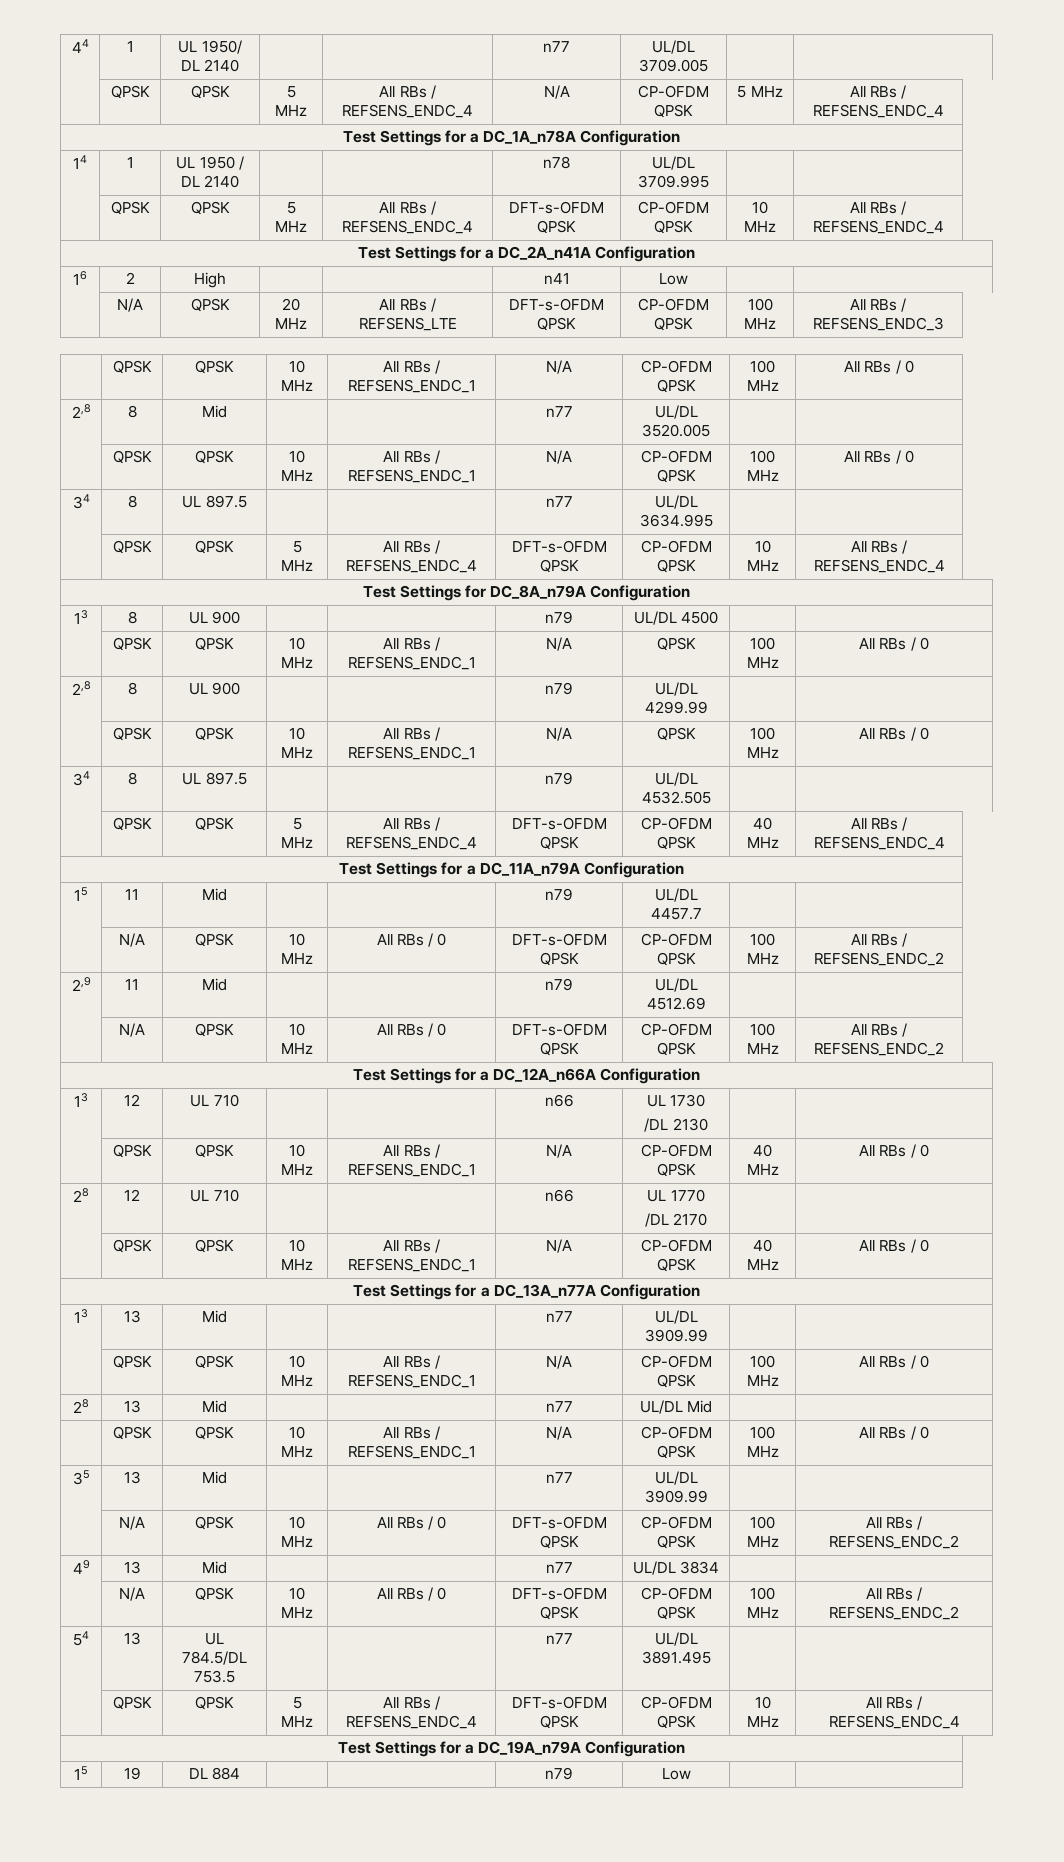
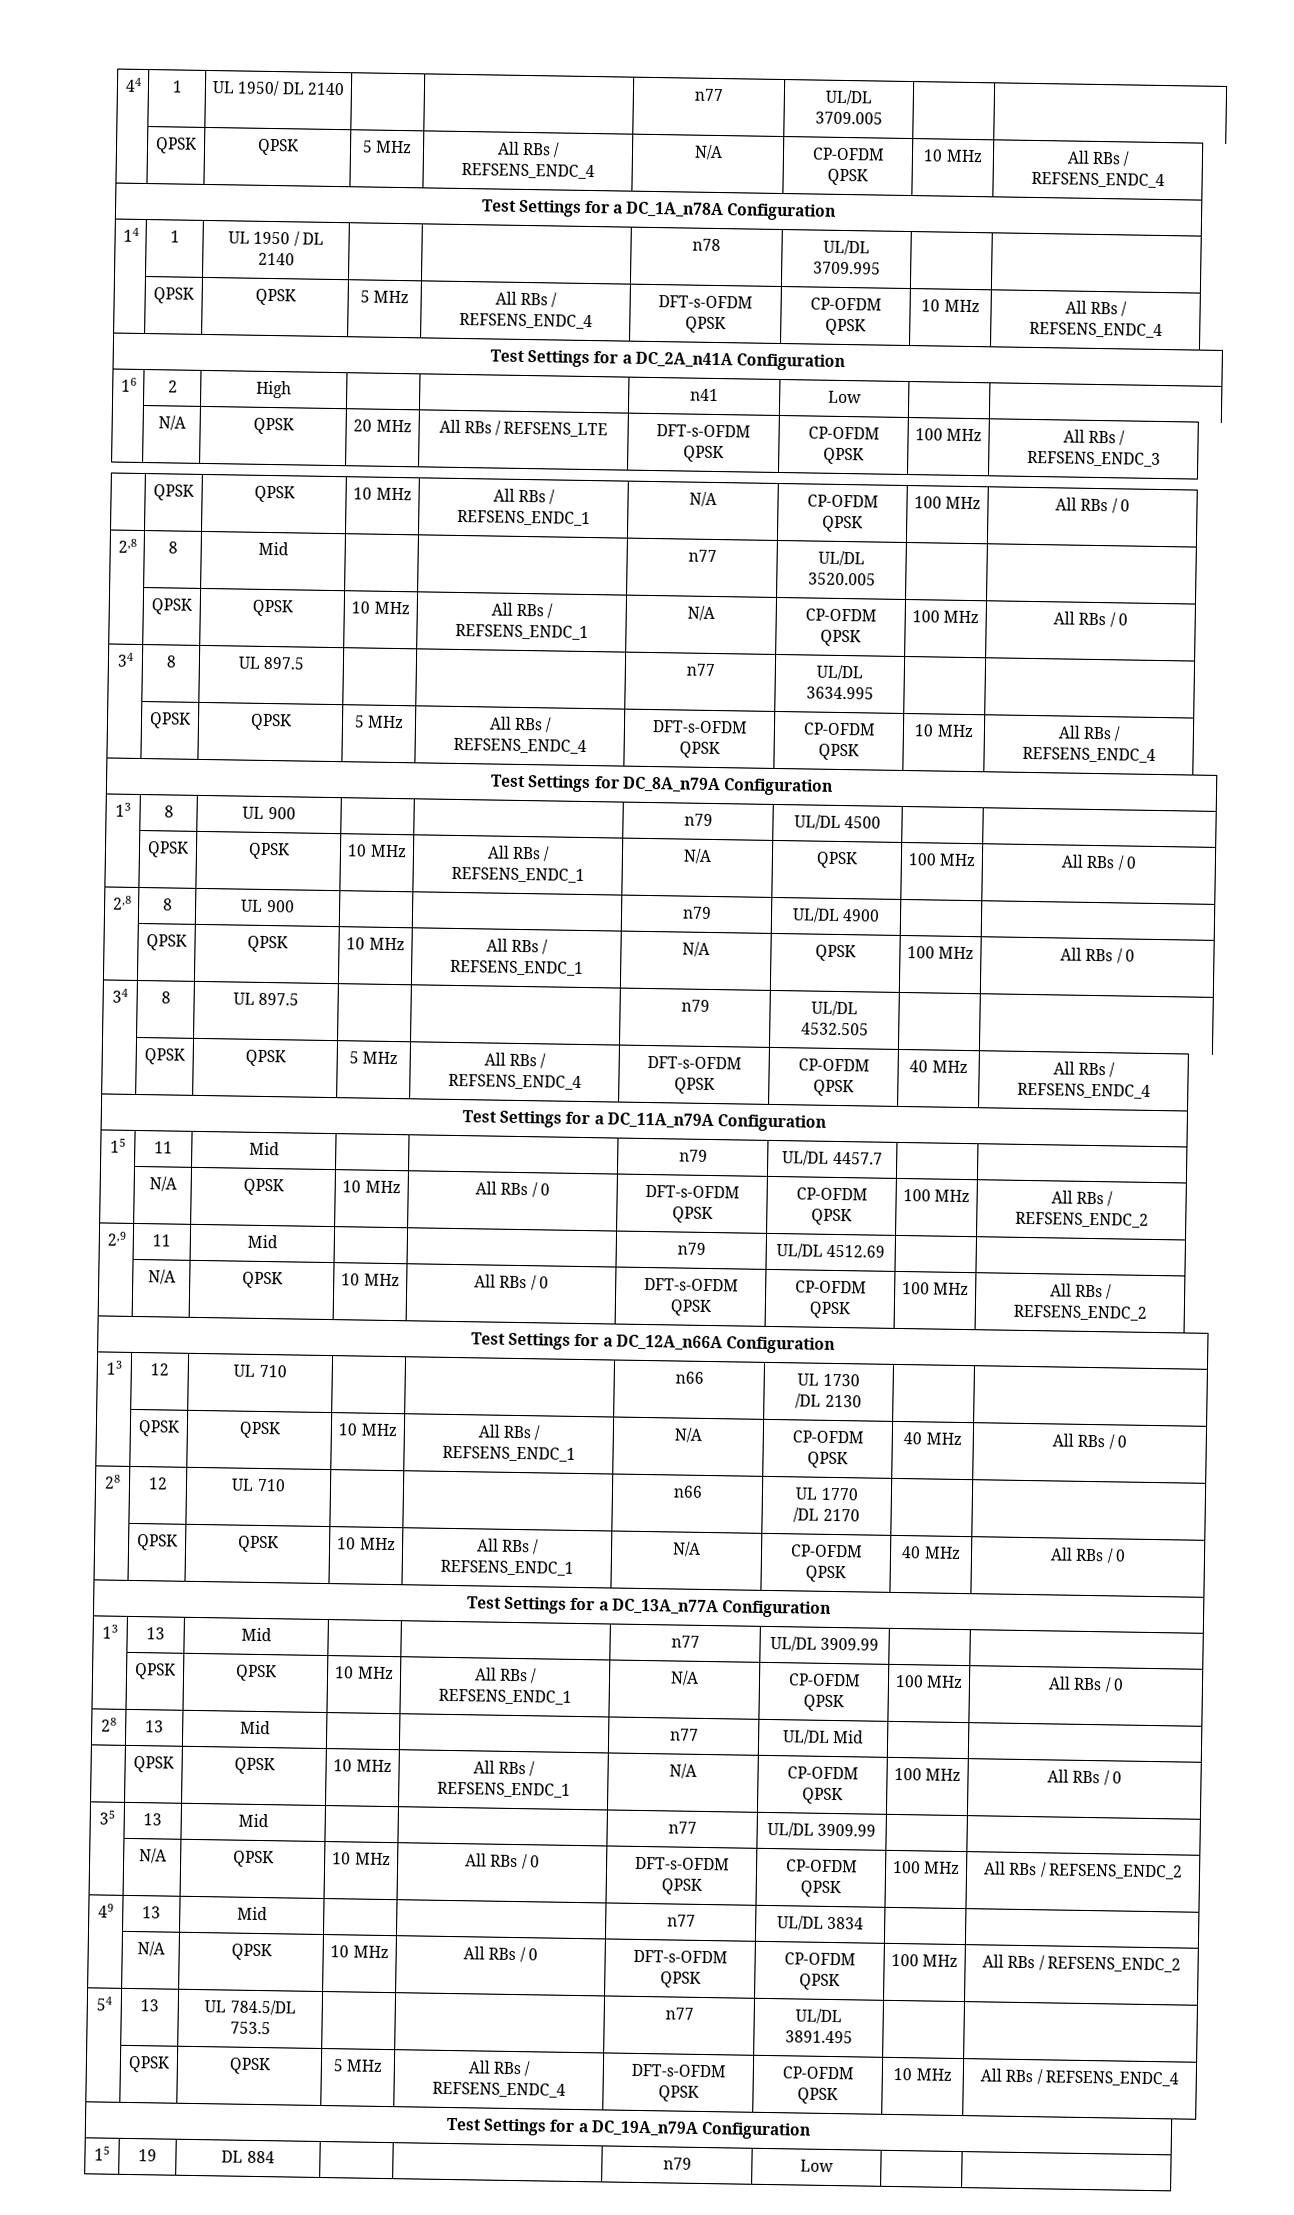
[737,86,747,98] 5 -> [923,149,944,162] 10
[644,701,708,714] 4299.99 -> [842,909,881,922] 4900

